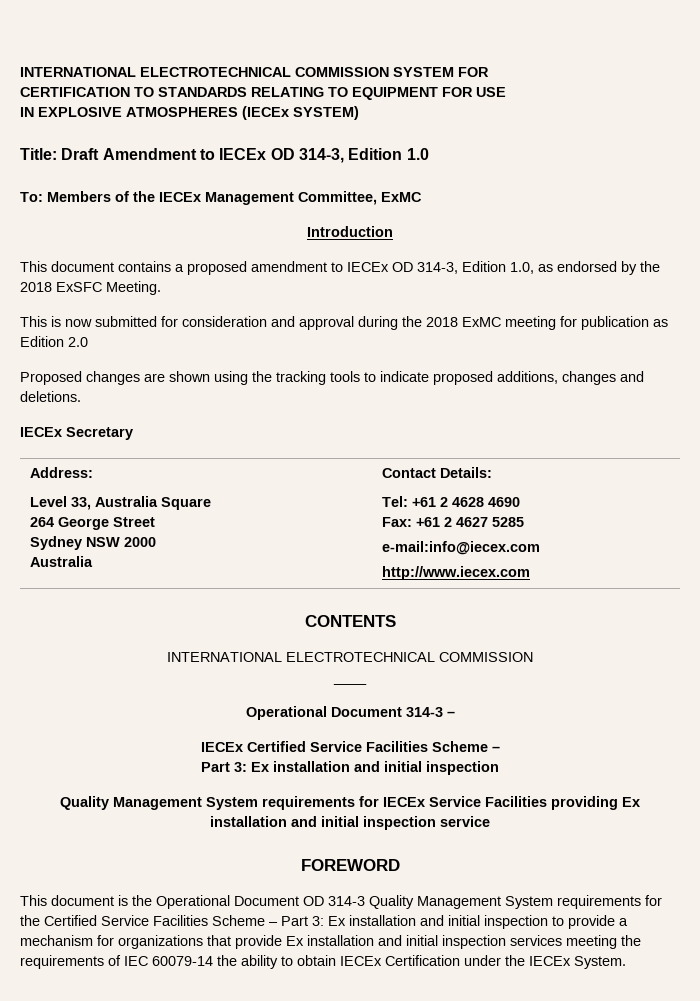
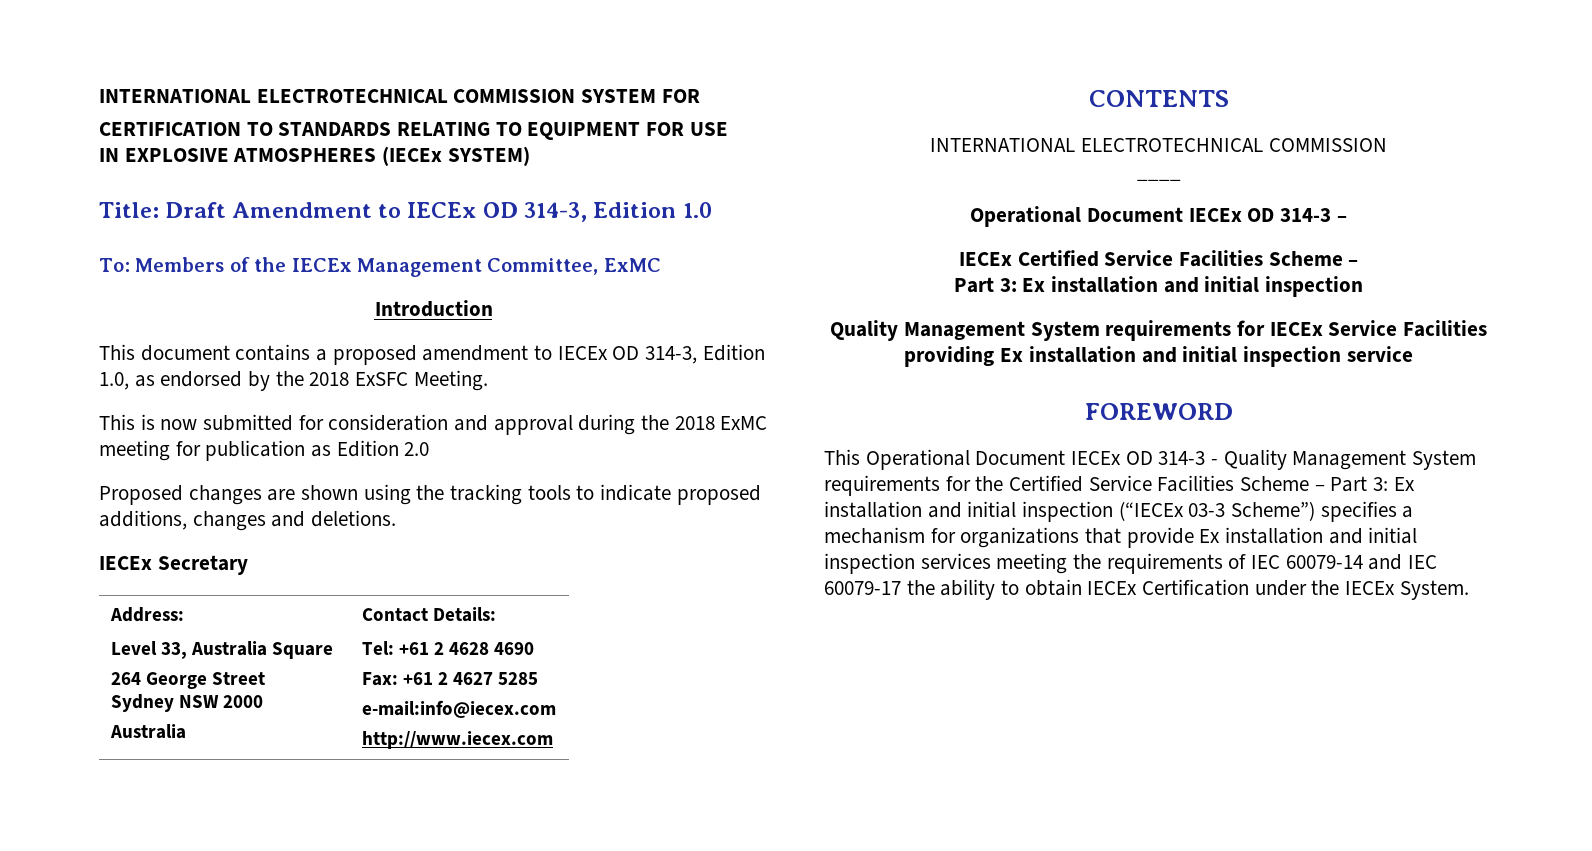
(402, 712) none -> [1188,208,1275,222] IECEx OD
[51,895,365,909] document is the Operational Document OD 314-3 -> [865,449,1219,470] Operational Document IECEx OD 314-3 -
[552,915,615,929] to provide -> [1118,501,1397,522] (“IECEx 03-3 Scheme”) specifies
(213, 961) none -> [1368,554,1438,570] [824,581,901,595] and IEC 60079-17

